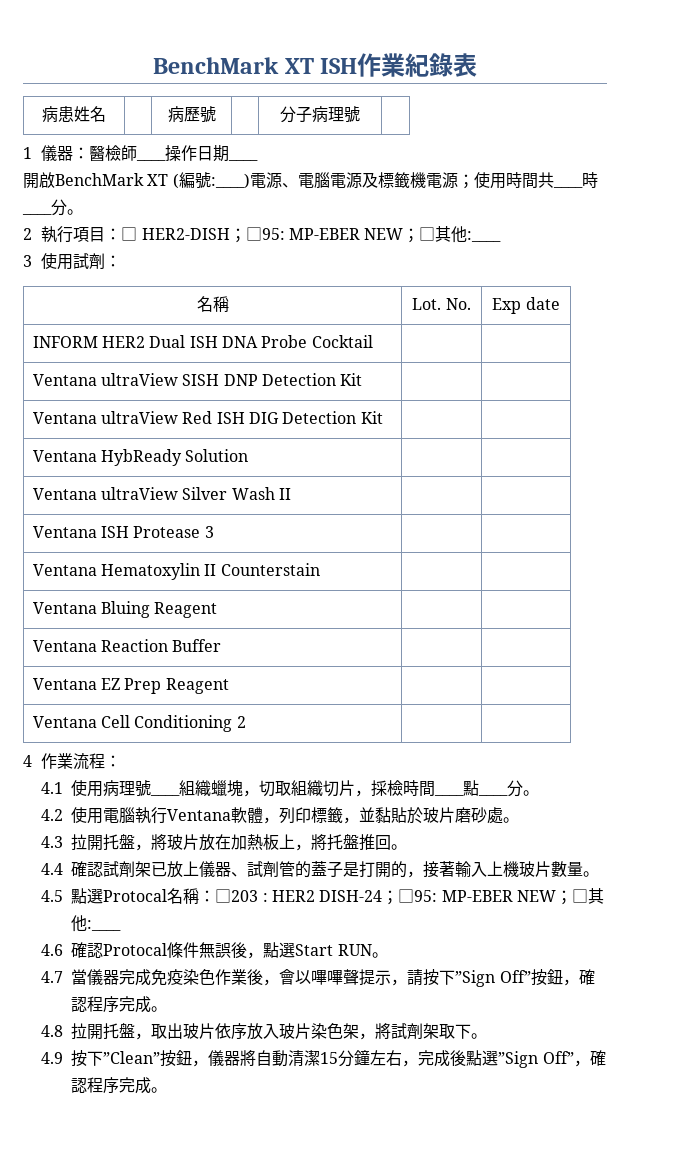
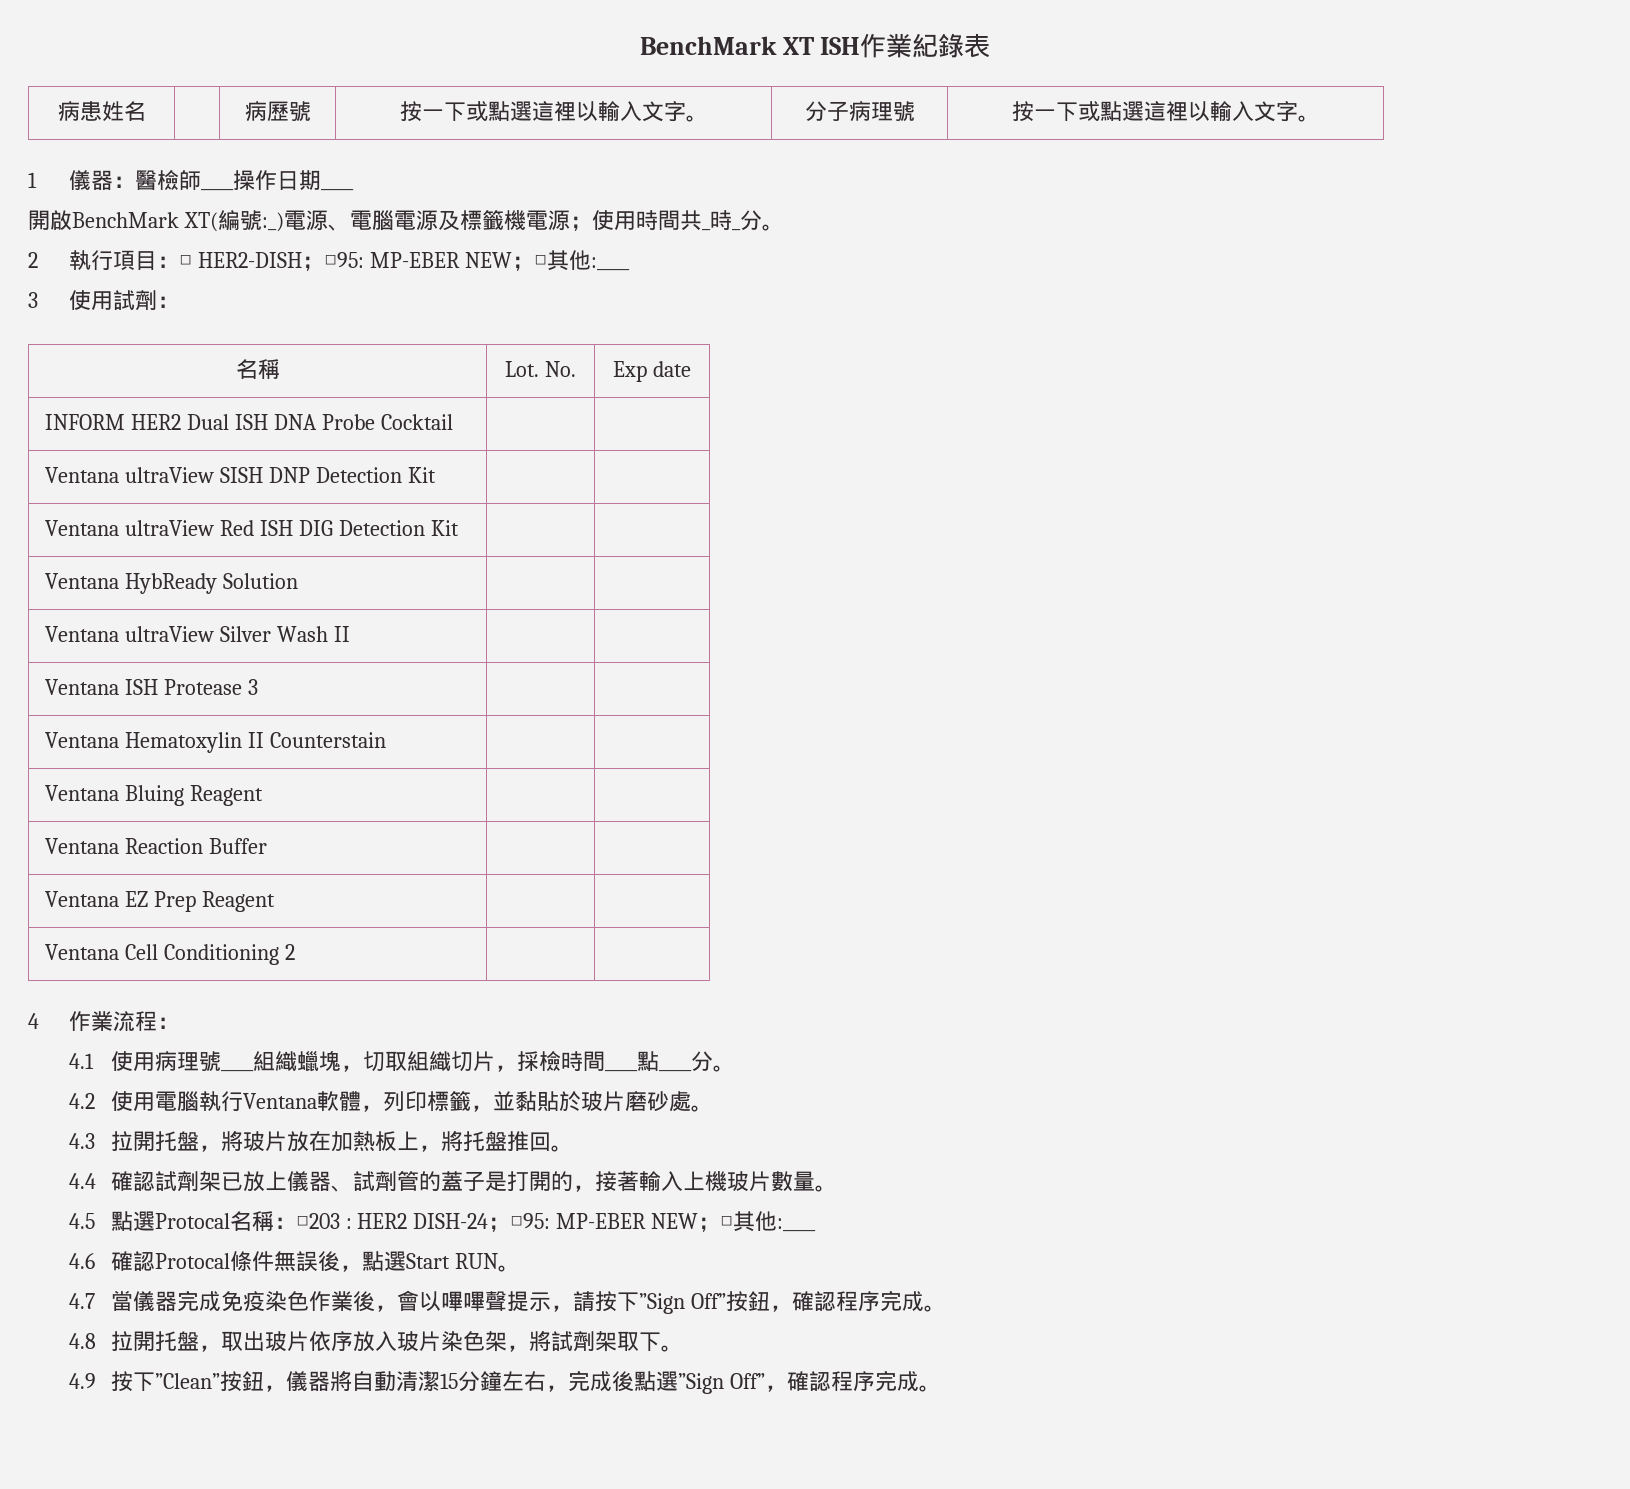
[280,106,360,123] | 分子病理號 | -> [399,100,708,122] [804,100,915,122] [1011,100,1320,122] 按一下或點選這裡以輸入文字。 | 分子病理號 | 按一下或點選這裡以輸入文字。
[147,172,250,189] XT (編號:____) -> [183,210,284,232] XT(編號:_)
[552,172,598,188] [22,213,52,215] ____時____ -> [701,210,741,231] _時_

